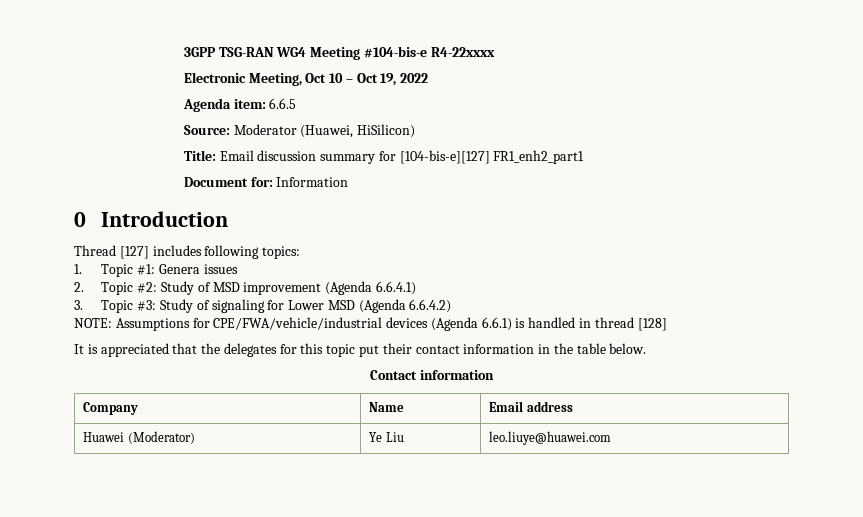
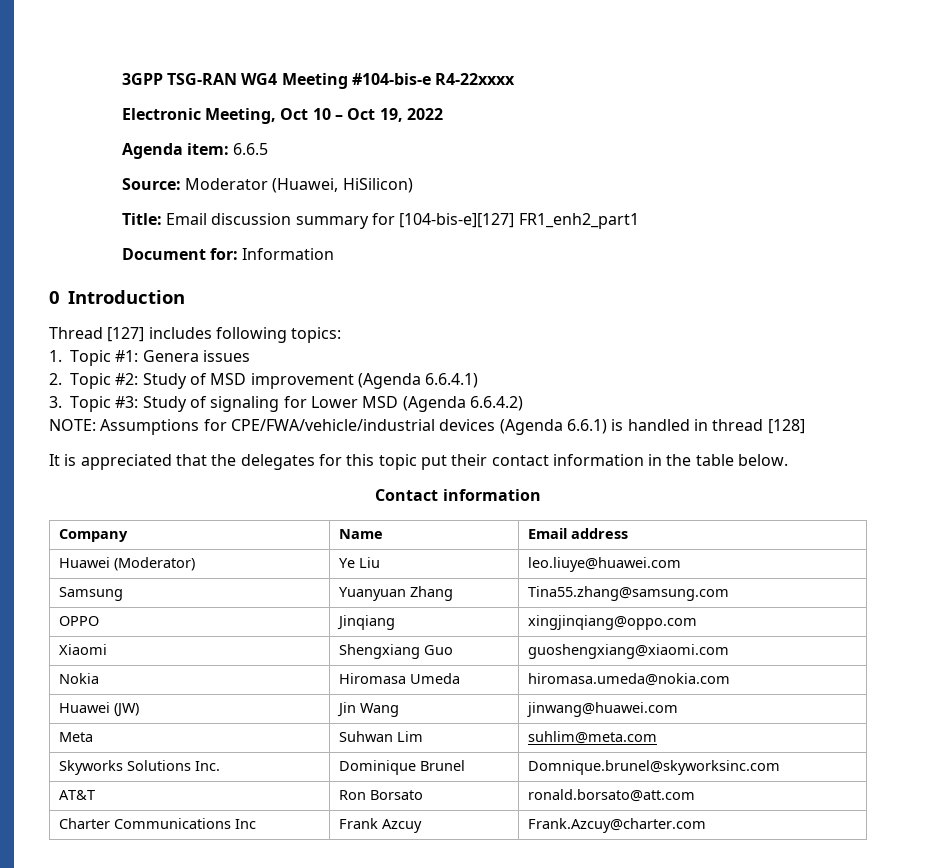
(612, 438) none -> [59,587,124,601] [339,586,454,601] [528,586,730,601] [59,616,100,626] [337,615,396,630] [528,615,698,630] [59,644,108,655] [339,644,454,659] [528,644,730,659] [59,673,100,684] [339,673,461,684] [528,673,731,686] [59,702,140,717] [337,702,400,717] [527,702,679,717] [59,732,94,742] [339,731,424,742] [528,731,658,744] [59,760,221,775] [339,760,466,775] [528,760,781,775] [59,790,96,800] [339,790,424,800] [528,789,696,802] [59,818,257,829] [339,818,423,833] [528,818,707,833] // Samsung | Yuanyuan Zhang | Tina55.zhang@samsung.com // OPPO | Jinqiang | xingjinqiang@oppo.com // Xiaomi | Shengxiang Guo | guoshengxiang@xiaomi.com // Nokia | Hiromasa Umeda | hiromasa.umeda@nokia.com // Huawei (JW) | Jin Wang | jinwang@huawei.com // Meta | Suhwan Lim | suhlim@meta.com // Skyworks Solutions Inc. | Dominique Brunel | Domnique.brunel@skyworksinc.com // AT&T | Ron Borsato | ronald.borsato@att.com // Charter Communications Inc | Frank Azcuy | Frank.Azcuy@charter.com

